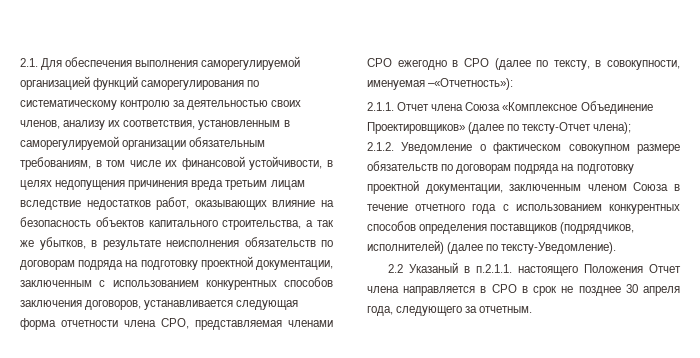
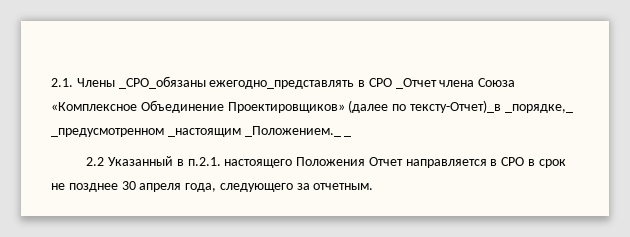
[41,56,301,70] [20,76,260,90] [20,100,302,110] [20,120,290,130] [20,136,266,150] [20,156,333,170] [20,180,305,190] [20,197,334,210] [20,217,334,230] [20,237,333,250] [20,256,333,270] [20,277,333,290] [20,300,299,310] [20,318,333,330] [367,58,680,70] [367,78,514,90] [367,102,430,111] Для обеспечения выполнения саморегулируемой организацией функций саморегулирования по систематическому контролю за деятельностью своих членов, анализу их соответствия, установленным в саморегулируемой организации обязательным требованиям, в том числе их финансовой устойчивости, в целях недопущения причинения вреда третьим лицам вследствие недостатков работ, оказывающих влияние на безопасность объектов капитального строительства, а так же убытков, в результате неисполнения обязательств по договорам подряда на подготовку проектной документации, заключенным с использованием конкурентных способов заключения договоров, устанавливается следующая форма отчетности члена СРО, представляемая членами СРО ежегодно в СРО (далее по тексту, в совокупности, именуемая –«Отчетность»): // 2.1.1. Отчет -> [76,76,437,89] Члены _СРО_обязаны ежегодно_представлять в СРО _Отчет
[522,122,632,134] [367,142,680,154] [367,161,634,174] [367,180,680,194] [367,204,680,214] [367,221,635,234] [367,240,617,254] [387,262,512,273] тексту-Отчет члена); // 2.1.2. Уведомление о фактическом совокупном размере обязательств по договорам подряда на подготовку проектной документации, заключенным членом Союза в течение отчетного года с использованием конкурентных способов определения поставщиков (подрядчиков, исполнителей) (далее по тексту-Уведомление). // 2.2 Указаный в п.2.1.1. -> [409,100,573,113] [51,126,352,137] [86,156,221,166] тексту-Отчет)_в _порядке,_ _предусмотренном _настоящим _Положением._ _ // 2.2 Указанный в п.2.1.
[367,286,399,293] члена -> (403, 161) none

